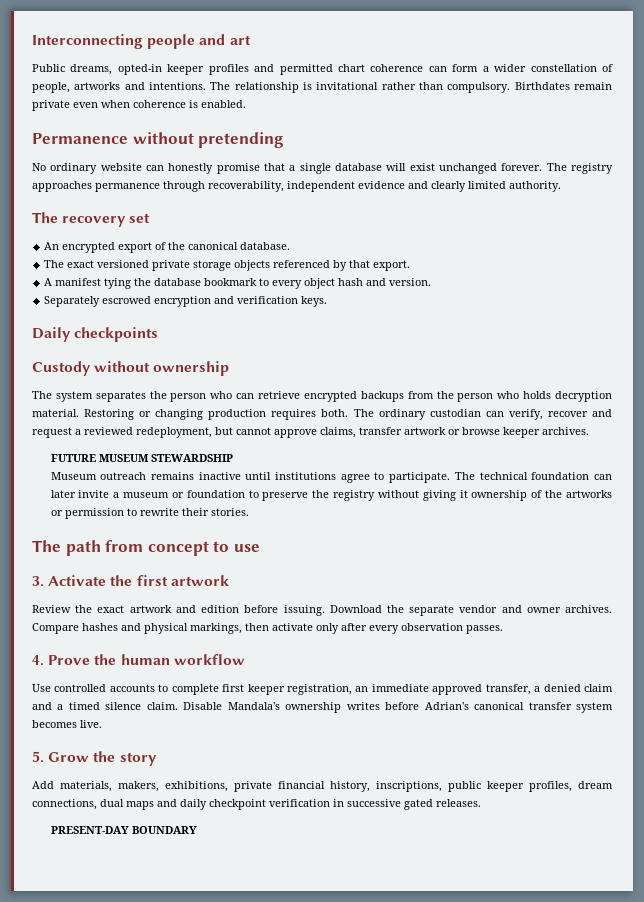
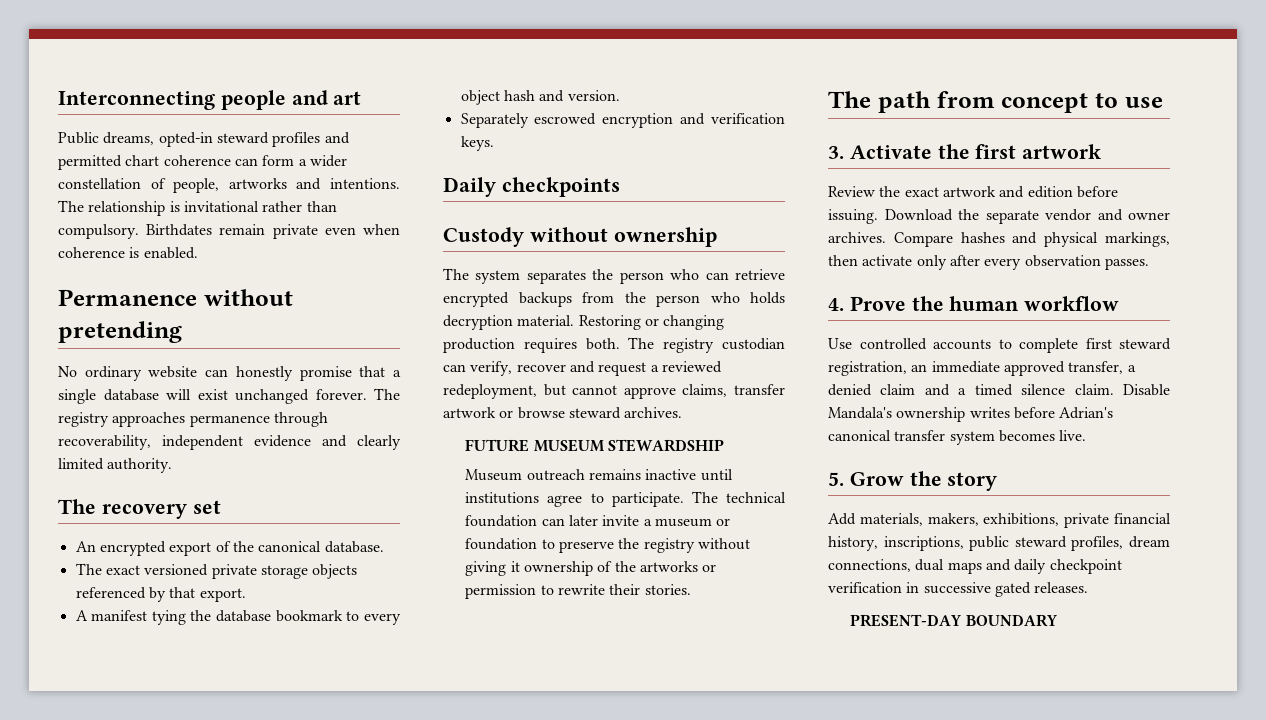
[167,64,205,75] keeper -> [216,132,269,144] steward
[378,409,426,420] ordinary -> [663,338,715,353] registry
[503,427,540,438] keeper -> [568,407,621,419] steward
[247,684,285,695] keeper -> [1119,338,1171,350] steward
[487,781,524,792] keeper -> [1014,536,1067,548] steward

